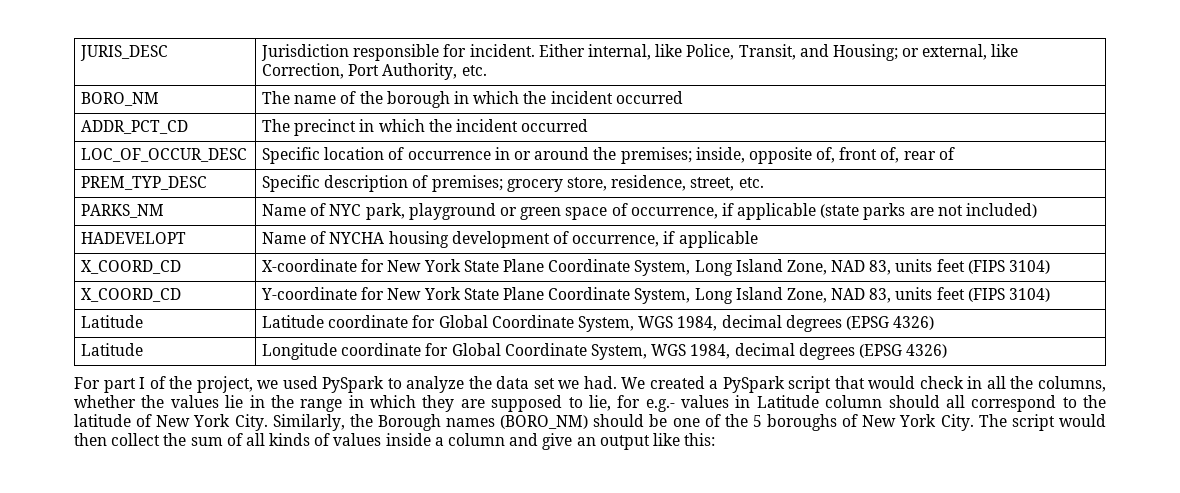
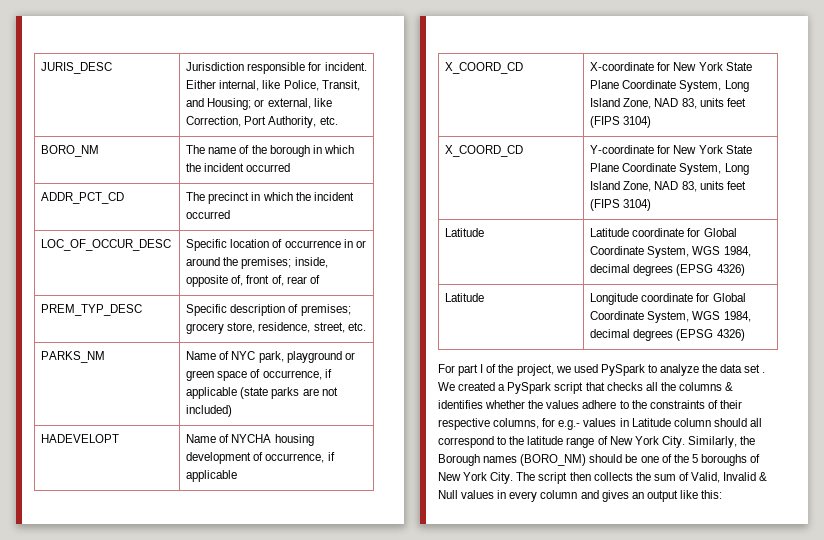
[558,376,617,389] we had. -> [762,372,766,373] .
[868,376,1106,392] [74,395,611,412] would check in all the columns, whether the values lie in the range in which they are supposed to lie, -> [606,382,734,391] [438,400,742,409] [438,418,540,430] checks all the columns & identifies whether the values adhere to the constraints of their respective columns,
(131, 420) none -> [566,437,595,448] range
[1059,414,1107,427] [74,433,444,446] would then collect the sum of all kinds of values inside a -> [569,472,768,483] [438,490,538,502] then collects the sum of Valid, Invalid & Null values in every
[542,433,573,450] give -> [601,490,629,502] gives

